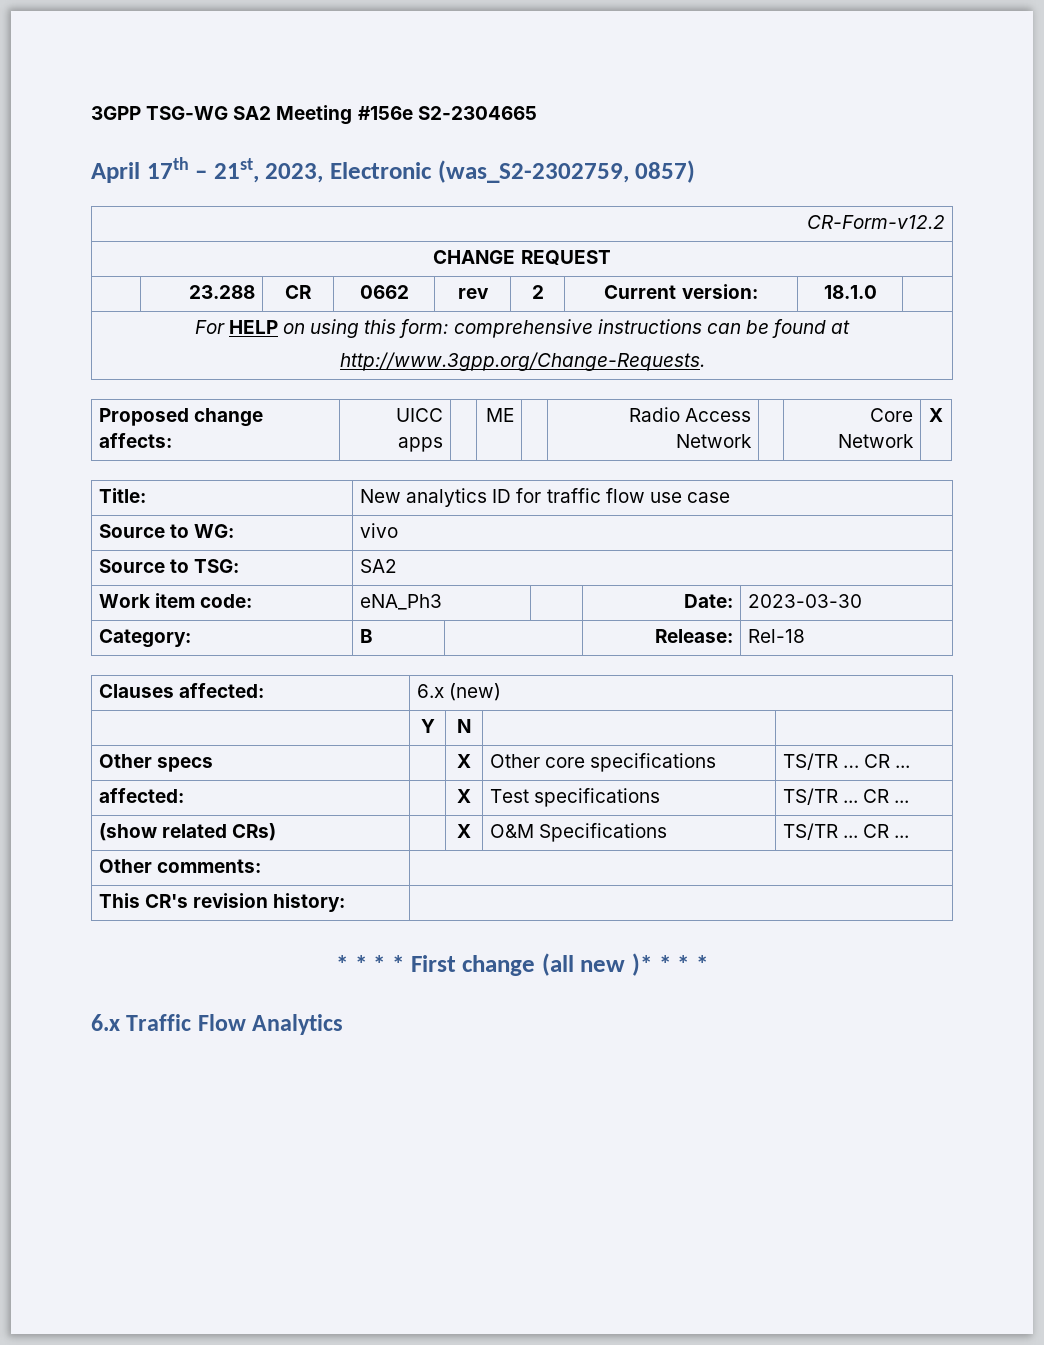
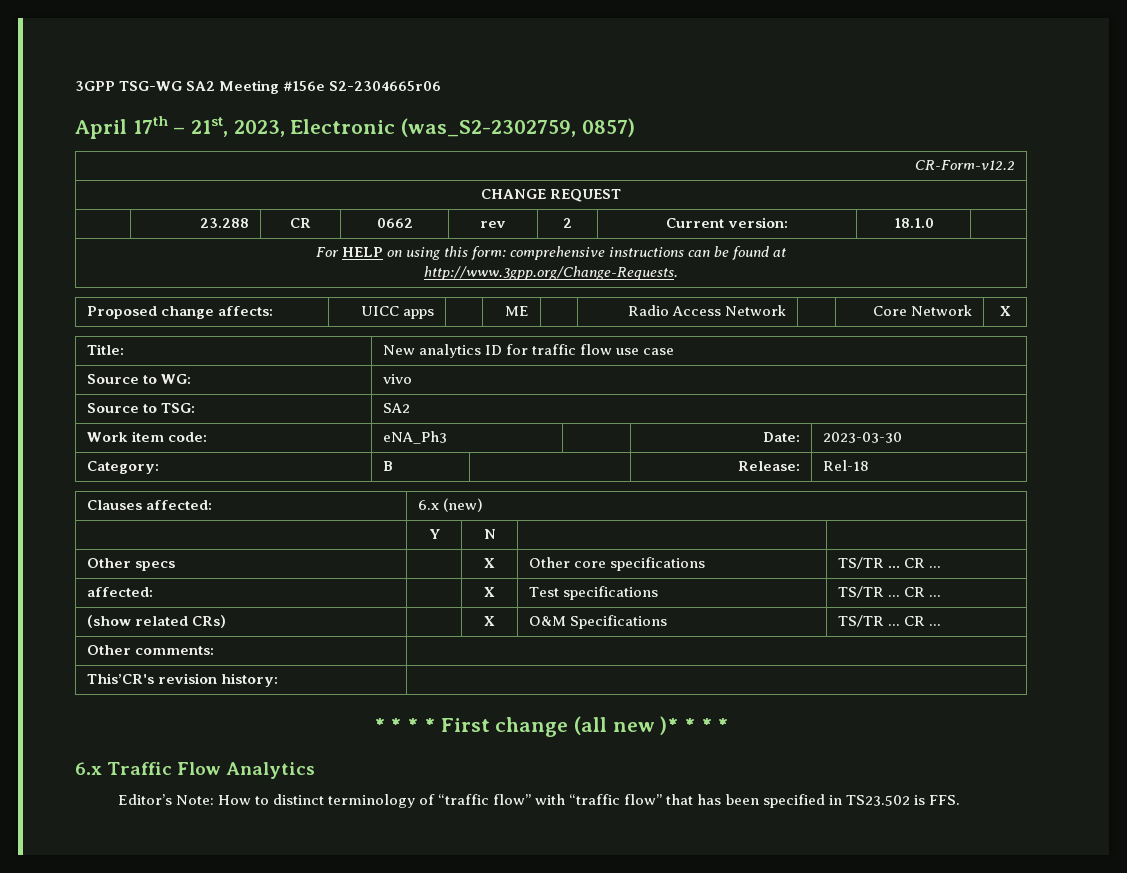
[417,106,537,120] S2-2304665 -> [329,81,442,91] S2-2304665r06
[99,893,189,908] This CR's -> [86,673,154,684] This’CR's
(344, 1024) none -> [117,794,960,808] // Editor’s Note: How to distinct terminology of “traffic flow” with “traffic flow” that has been specified in TS23.502 is FFS.

